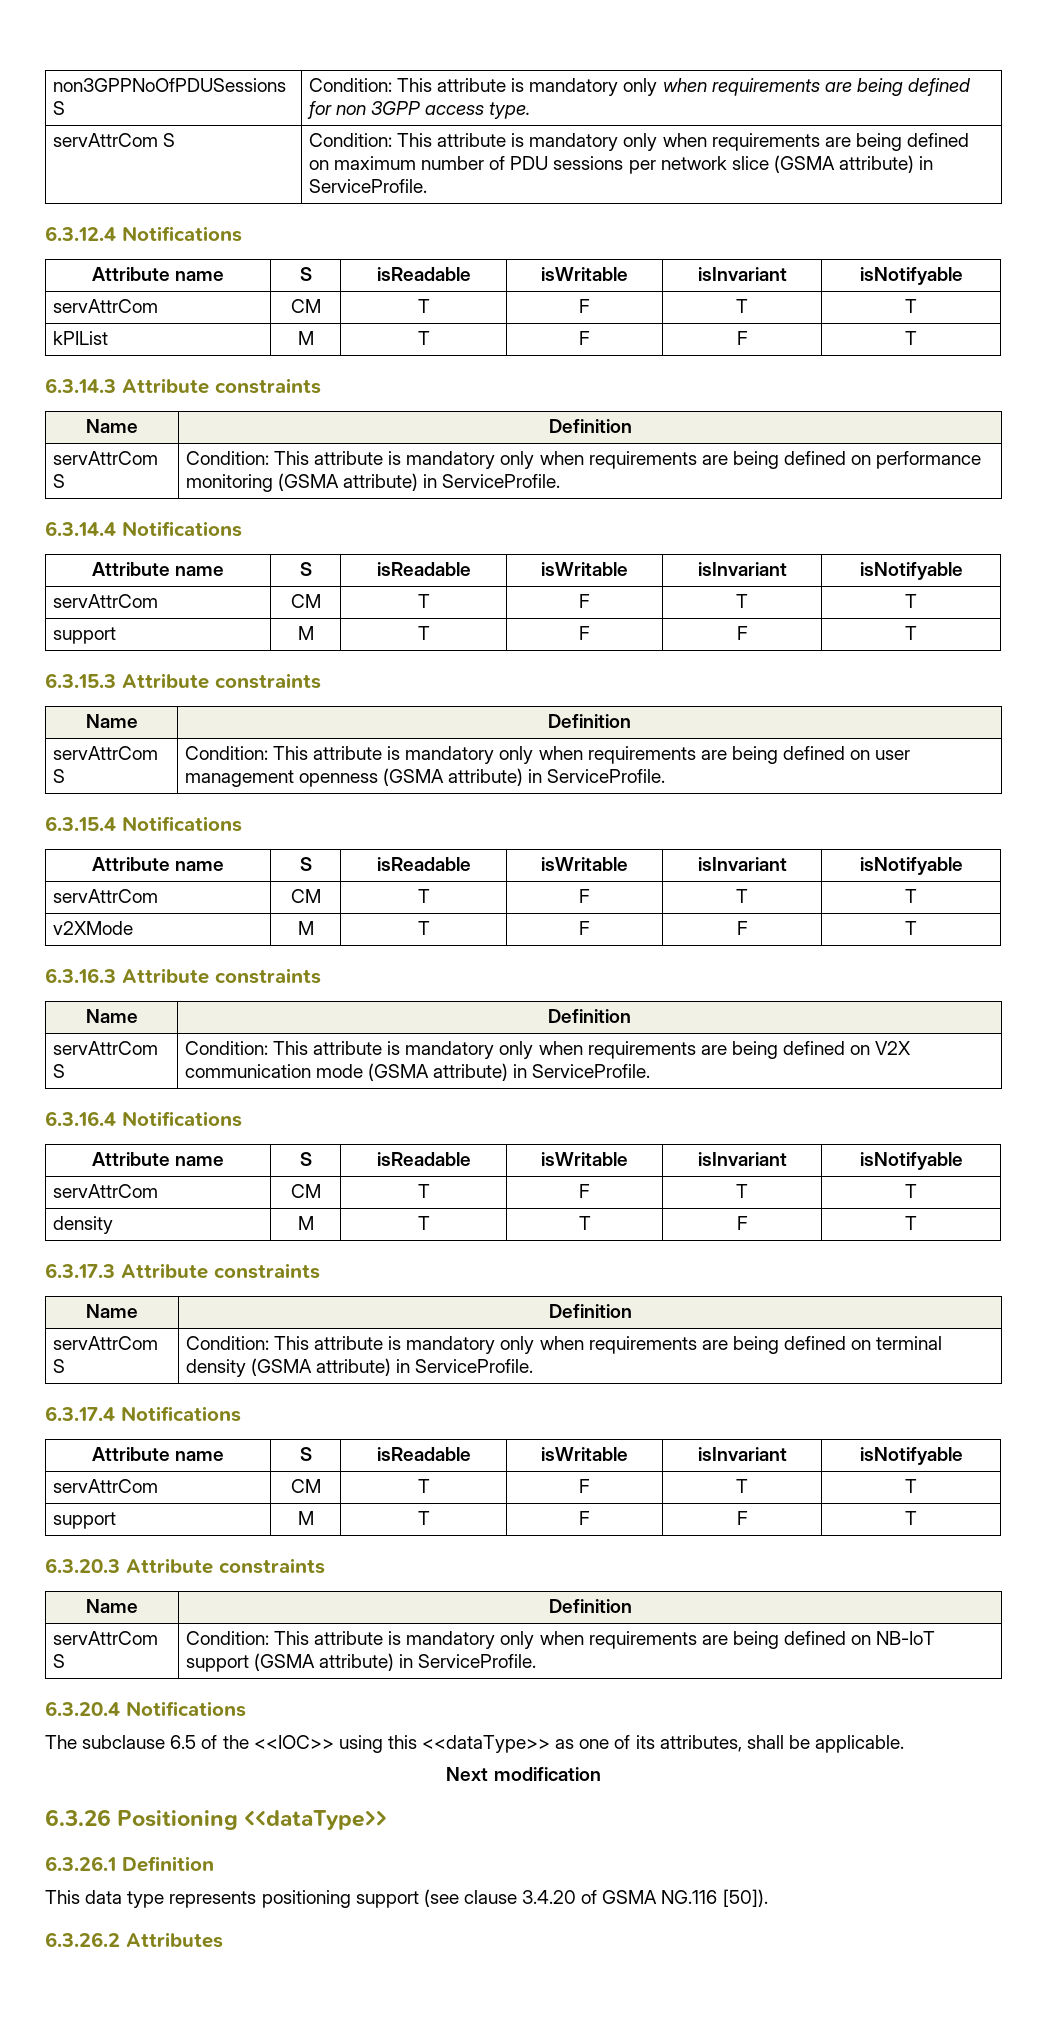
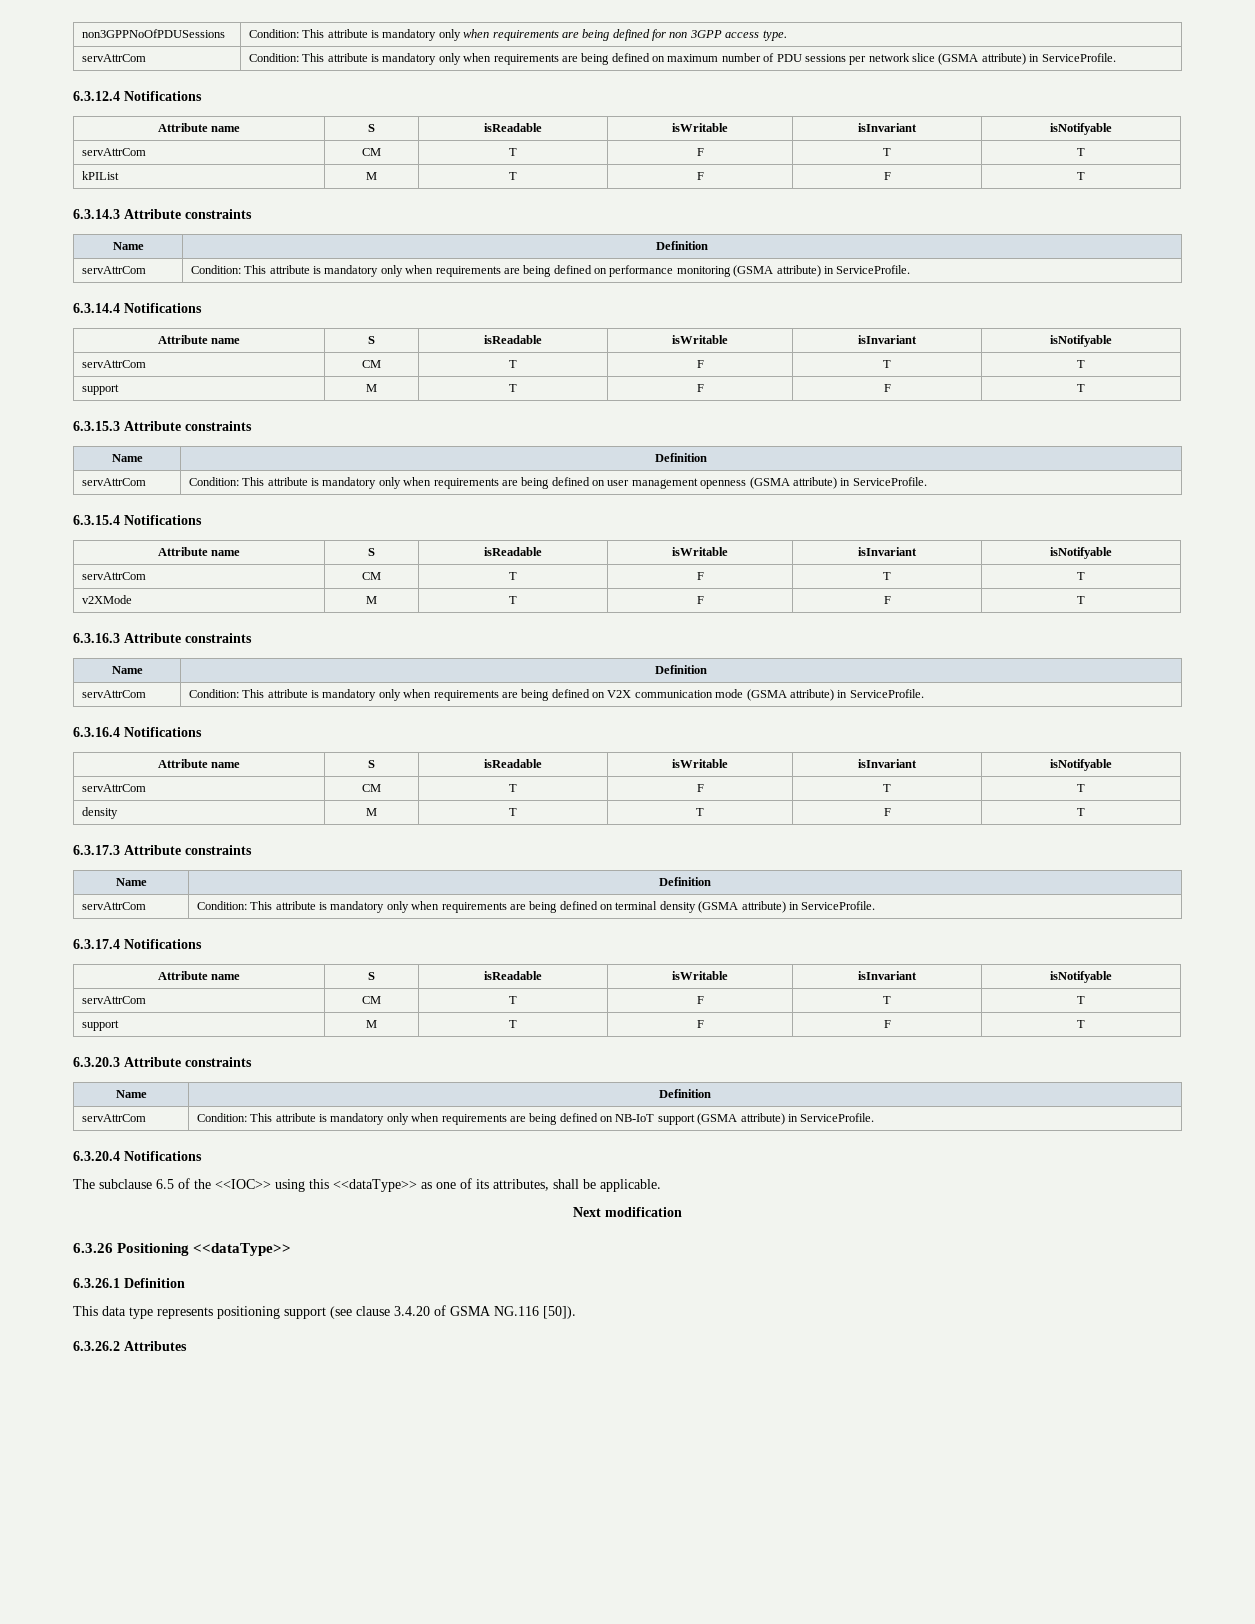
[52,101,65,115] S -> (225, 33) none
[162,133,175,147] S -> (146, 58) none
[52,474,65,488] S -> (146, 270) none
[52,769,65,783] S -> (146, 482) none
[52,1064,65,1078] S -> (146, 694) none
[52,1359,65,1373] S -> (146, 906) none
[52,1654,65,1668] S -> (146, 1118) none

